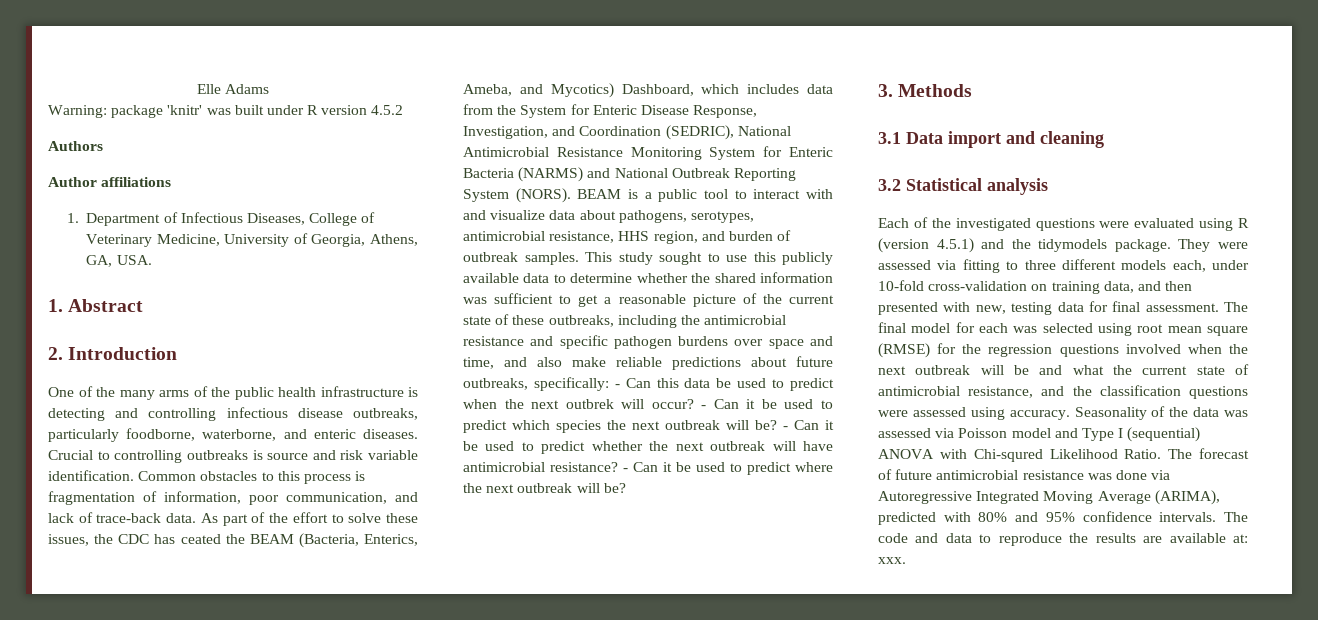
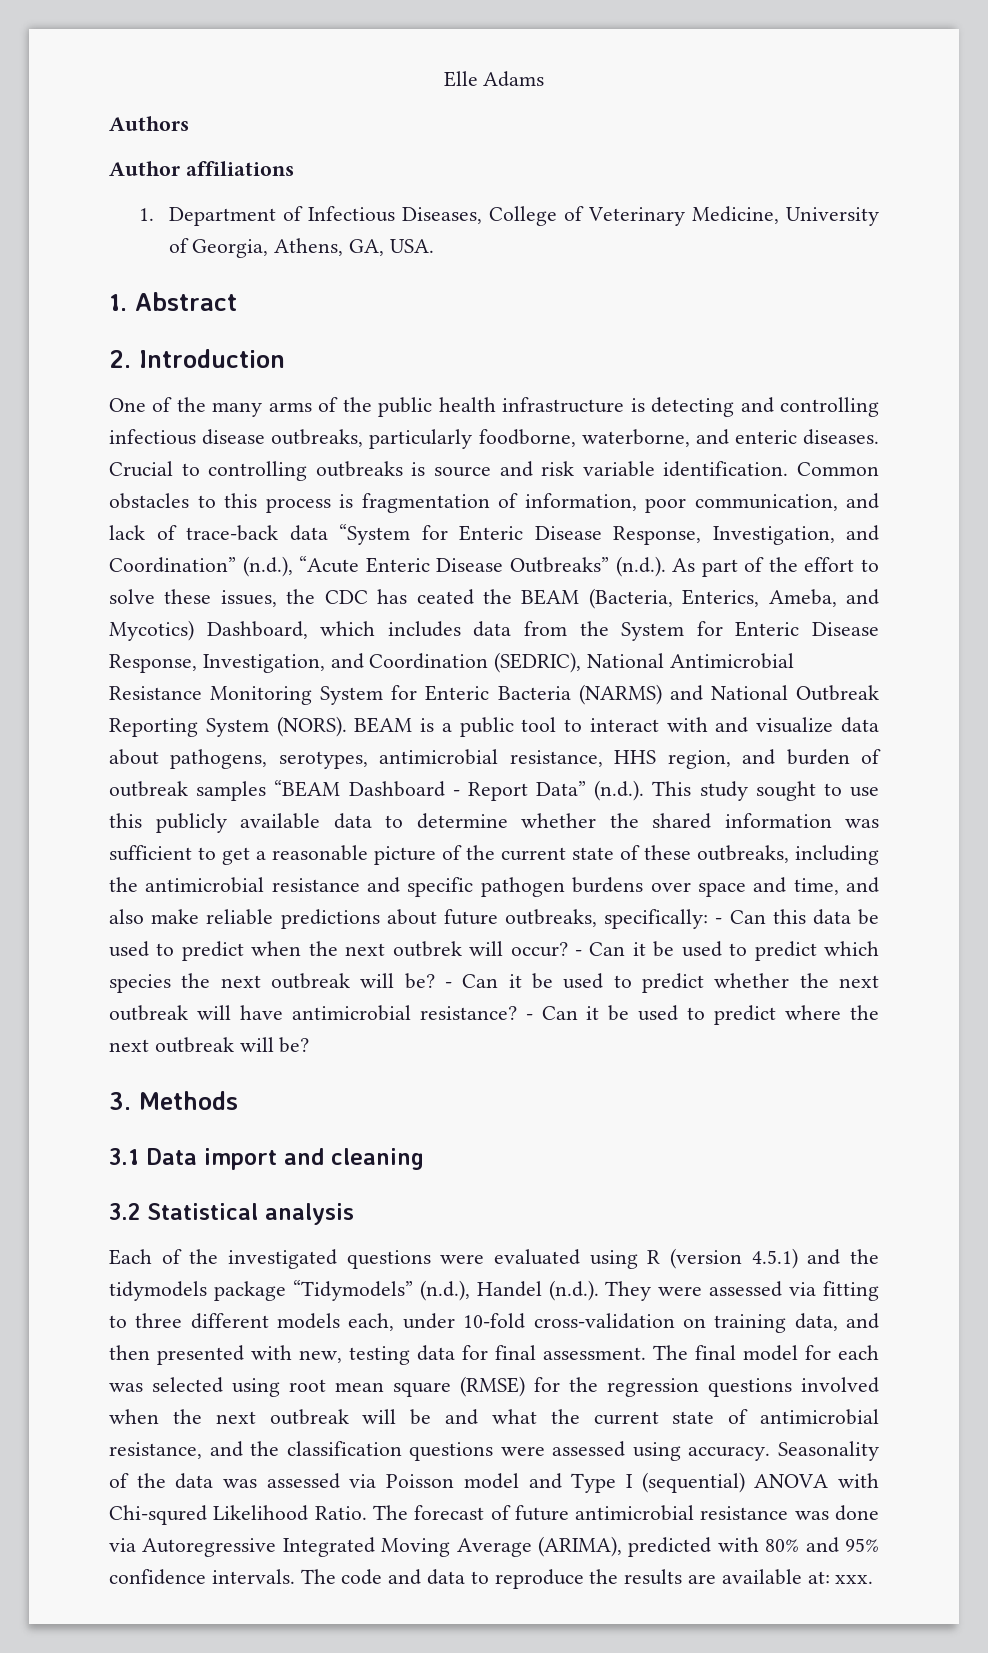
[48,105,404,118] // Warning: package 'knitr' was built under R version 4.5.2 -> (545, 79) none
[166,513,197,523] data. -> [289,524,879,545] [109,556,666,577] data “System for Enteric Disease Response, Investigation, and Coordination” (n.d.), “Acute Enteric Disease Outbreaks” (n.d.).
[524,252,579,265] samples. -> [196,780,645,801] samples “BEAM Dashboard - Report Data” (n.d.).
[1114,239,1171,252] package. -> [213,1280,599,1301] package “Tidymodels” (n.d.), Handel (n.d.).

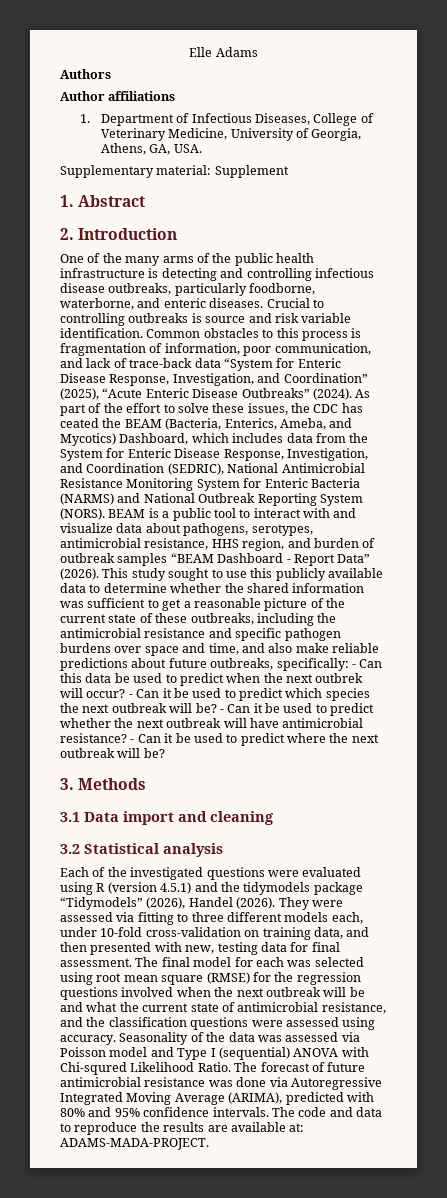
(434, 246) none -> [60,165,289,178] // Supplementary material: Supplement
[242,556,293,577] (n.d.), -> [60,388,99,400] (2025),
[615,556,666,577] (n.d.). -> [312,388,352,400] (2024).
[594,780,645,801] (n.d.). -> [60,568,99,580] (2026).
[419,1280,599,1301] (n.d.), Handel (n.d.). -> [146,897,276,909] (2026), Handel (2026).
[835,1575,874,1584] xxx. -> [60,1138,209,1150] ADAMS-MADA-PROJECT.

